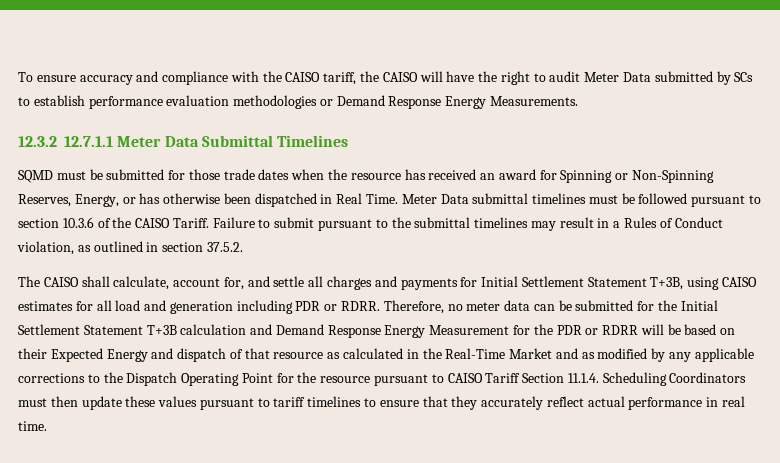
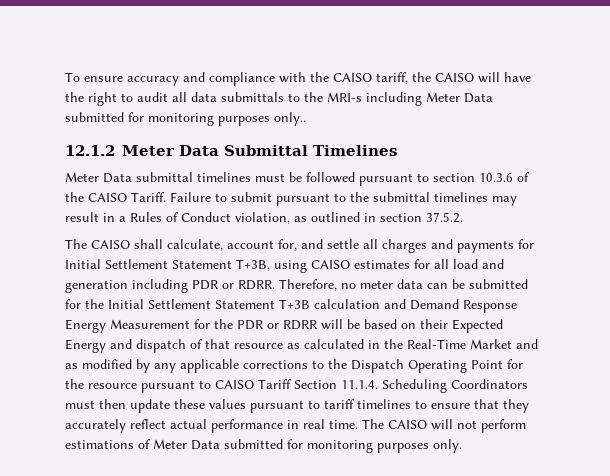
[584,71,754,85] [18,95,579,109] [18,135,349,147] [18,169,715,183] [18,193,399,207] Meter Data submitted by SCs to establish performance evaluation methodologies or Demand Response Energy Measurements. // 12.3.2 12.7.1.1 Meter Data Submittal Timelines // SQMD must be submitted for those trade dates when the resource has received an award for Spinning or Non-Spinning Reserves, Energy, or has otherwise been dispatched in Real Time. -> [172,92,493,106] [65,112,306,126] [65,145,397,156] all data submittals to the MRI-s including Meter Data submitted for monitoring purposes only.. // 12.1.2 Meter Data Submittal Timelines //
(47, 426) none -> [362,419,526,433] [65,439,462,453] The CAISO will not perform estimations of Meter Data submitted for monitoring purposes only.

